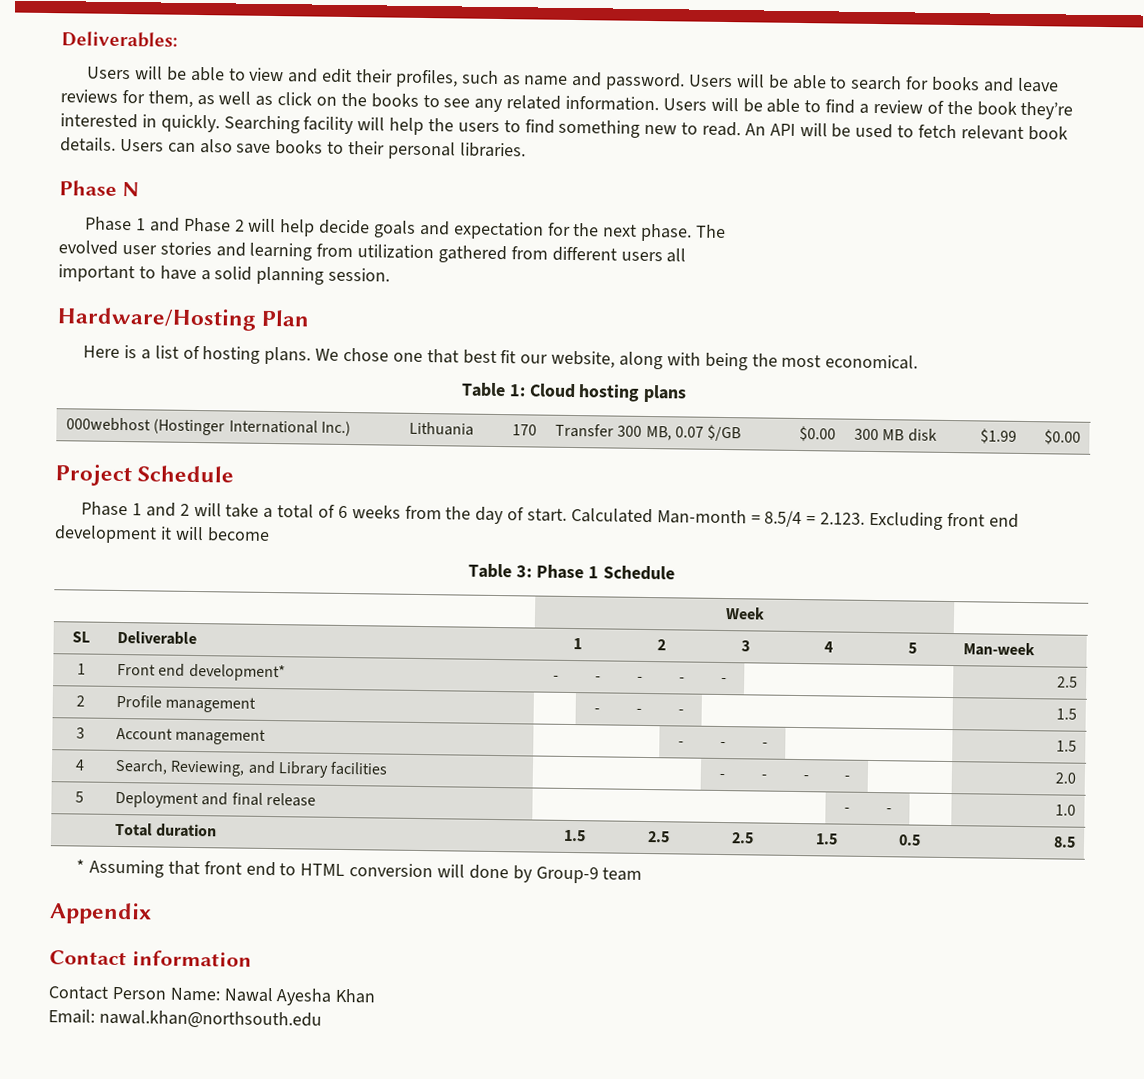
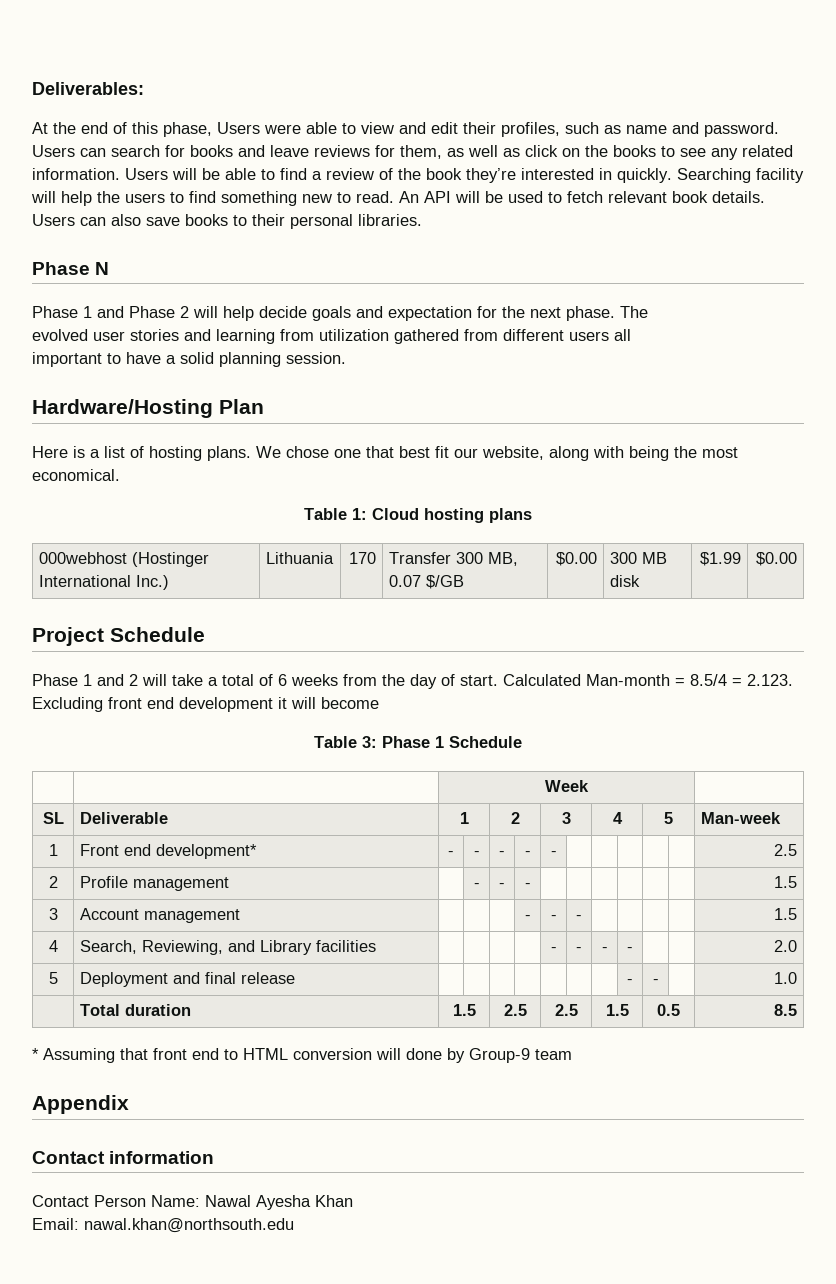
[87,66,187,81] Users will be -> [32,122,301,137] At the end of this phase, Users were
[736,74,848,90] will be able to -> [80,148,106,157] can

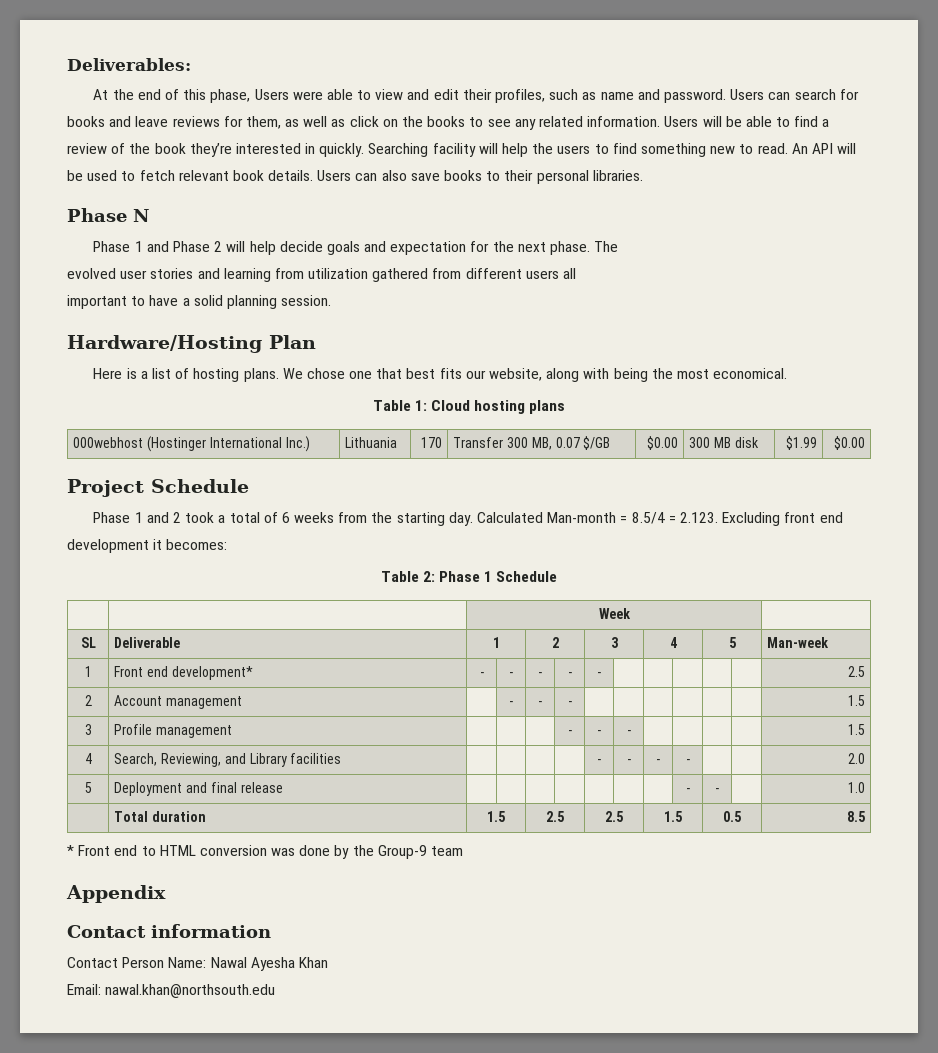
[435,446,449,458] fit -> [439,368,462,379] fits
[142,674,203,686] will take -> [185,512,215,523] took
[410,674,498,689] day of start. -> [396,512,473,526] starting day.
[291,697,379,709] [314,736,377,748] will become // Table 3: -> [166,539,228,550] [380,571,435,582] becomes: // Table 2:
[79,876,128,888] Profile -> [114,695,163,706] Account
[79,908,139,920] Account -> [114,724,153,735] Profile
[43,1048,187,1063] Assuming that front -> [78,845,111,856] Front
[376,1048,401,1060] will -> [271,848,296,856] was
(465, 1055) none -> [352,845,374,856] the

